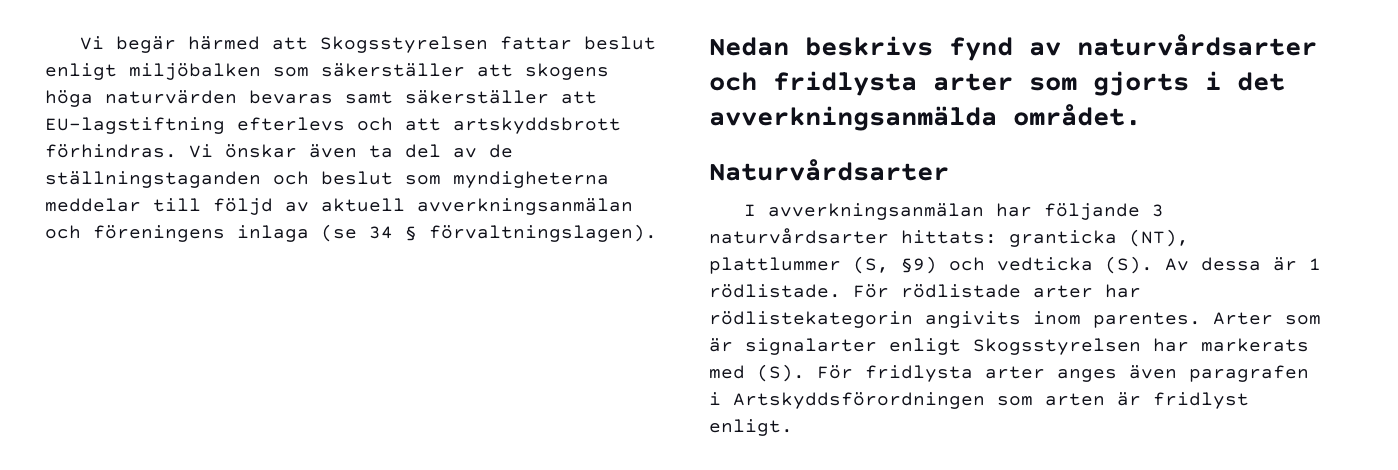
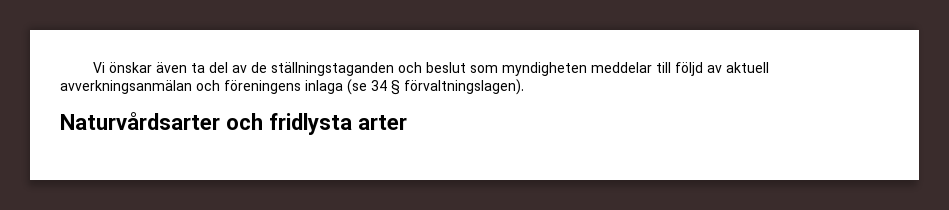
[79,36,656,53] [45,63,609,80] [45,90,597,107] [45,117,621,134] [45,144,213,158] Vi begär härmed att Skogsstyrelsen fattar beslut enligt miljöbalken som säkerställer att skogens höga naturvärden bevaras samt säkerställer att EU-lagstiftning efterlevs och att artskyddsbrott förhindras. Vi -> [92,62,105,73] Vi
[453,171,609,188] myndigheterna -> [501,62,587,76] myndigheten
[709,34,1317,61] [709,71,1285,96] [709,104,1141,131] [709,159,949,181] [743,203,1164,220] [709,228,1189,247] [709,256,1321,274] [709,284,1141,298] [709,311,1321,328] [709,338,1309,355] [709,364,1309,382] [709,392,1249,409] [709,419,793,436] Nedan beskrivs fynd av naturvårdsarter och fridlysta arter som gjorts i det avverkningsanmälda området. // Naturvårdsarter // I avverkningsanmälan har följande 3 naturvårdsarter hittats: granticka (NT), plattlummer (S, §9) och vedticka (S). Av dessa är 1 rödlistade. För rödlistade arter har rödlistekategorin angivits inom parentes. Arter som är signalarter enligt Skogsstyrelsen har markerats med (S). För fridlysta arter anges även paragrafen i Artskyddsförordningen som arten är fridlyst enligt. -> [60,112,407,135] Naturvårdsarter och fridlysta arter

